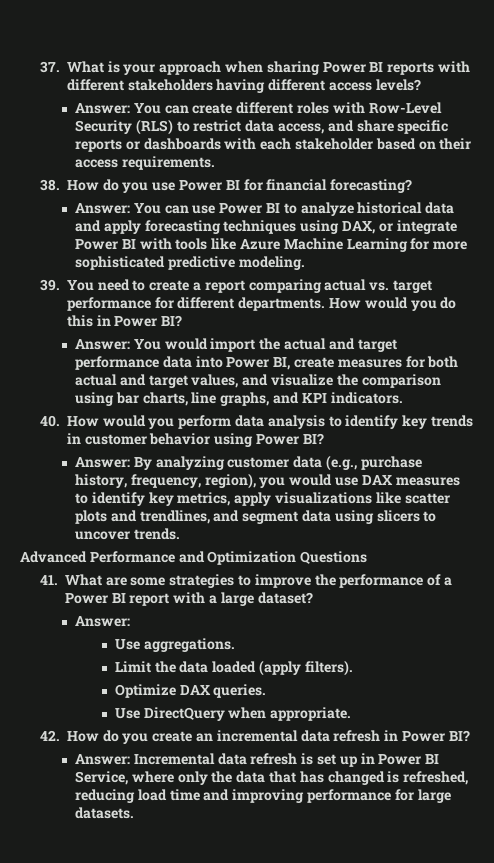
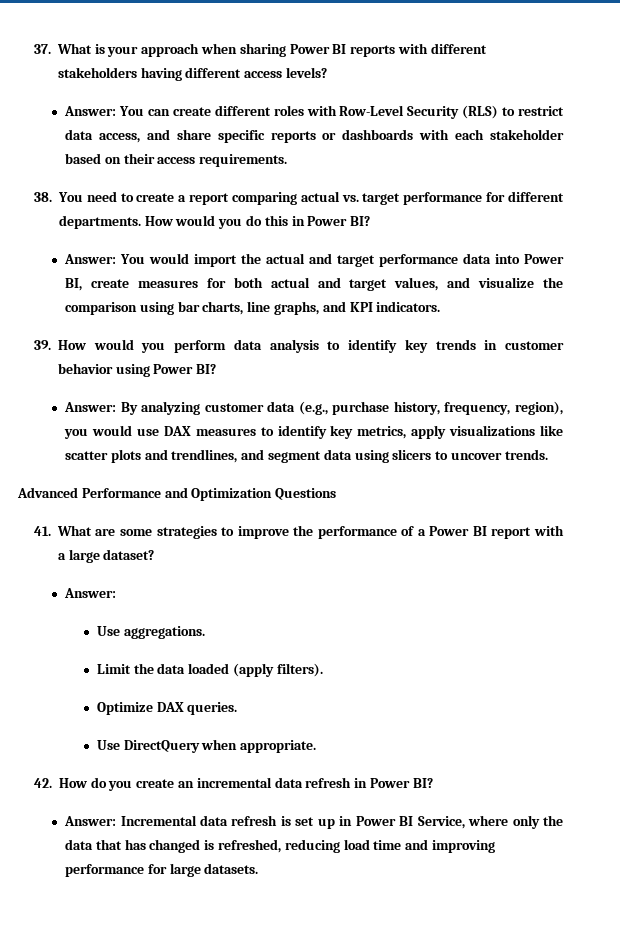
[66,179,413,193] [75,202,455,216] [75,220,457,234] [75,238,468,252] [75,256,305,270] [39,279,60,291] How do you use Power BI for financial forecasting? // Answer: You can use Power BI to analyze historical data and apply forecasting techniques using DAX, or integrate Power BI with tools like Azure Machine Learning for more sophisticated predictive modeling. // 39. -> (52, 197) none
[39,415,60,427] 40. -> [33,340,51,350] 39.

